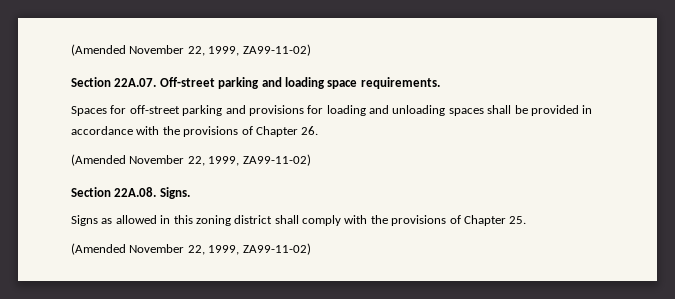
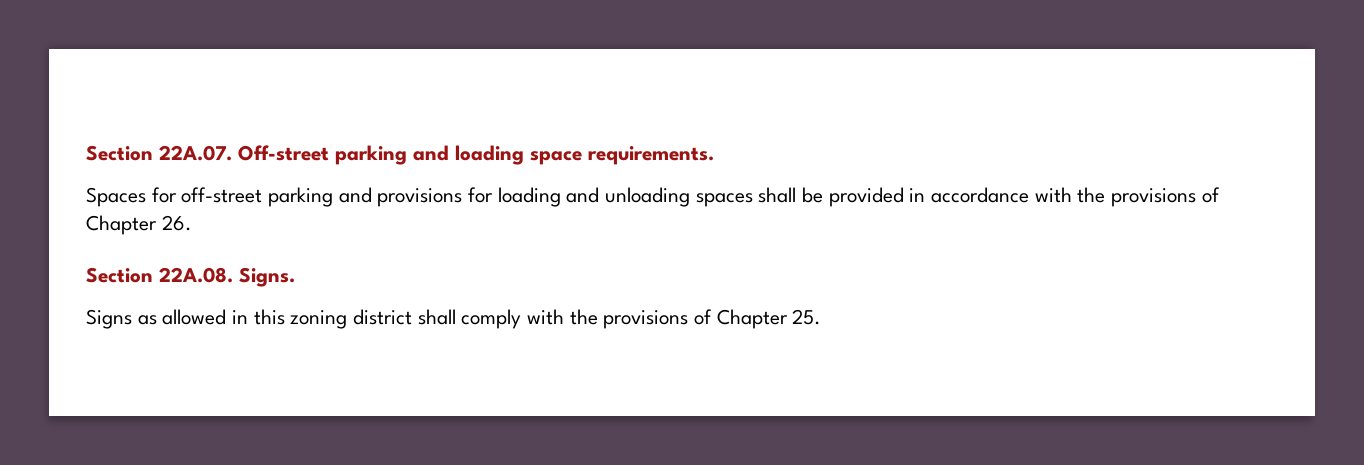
[71,44,311,56] (Amended November 22, 1999, ZA99-11-02) // -> (86, 153) none
[71,154,311,166] // (Amended November 22, 1999, ZA99-11-02) -> (192, 223) none
[71,243,311,255] // (Amended November 22, 1999, ZA99-11-02) -> (822, 317) none

